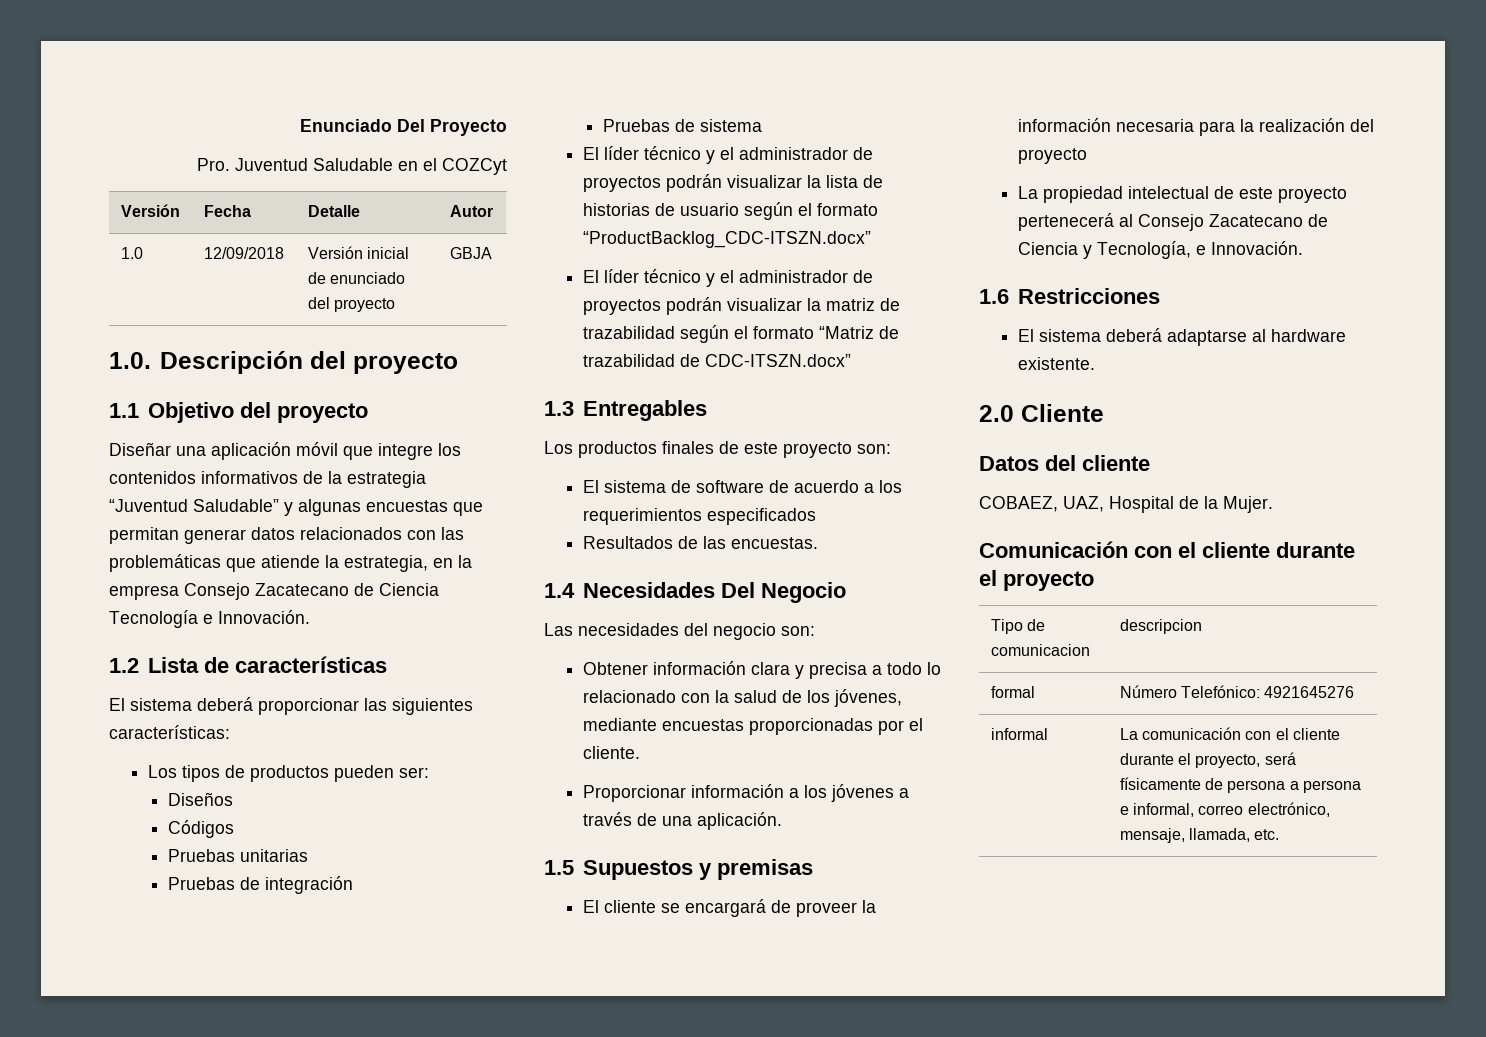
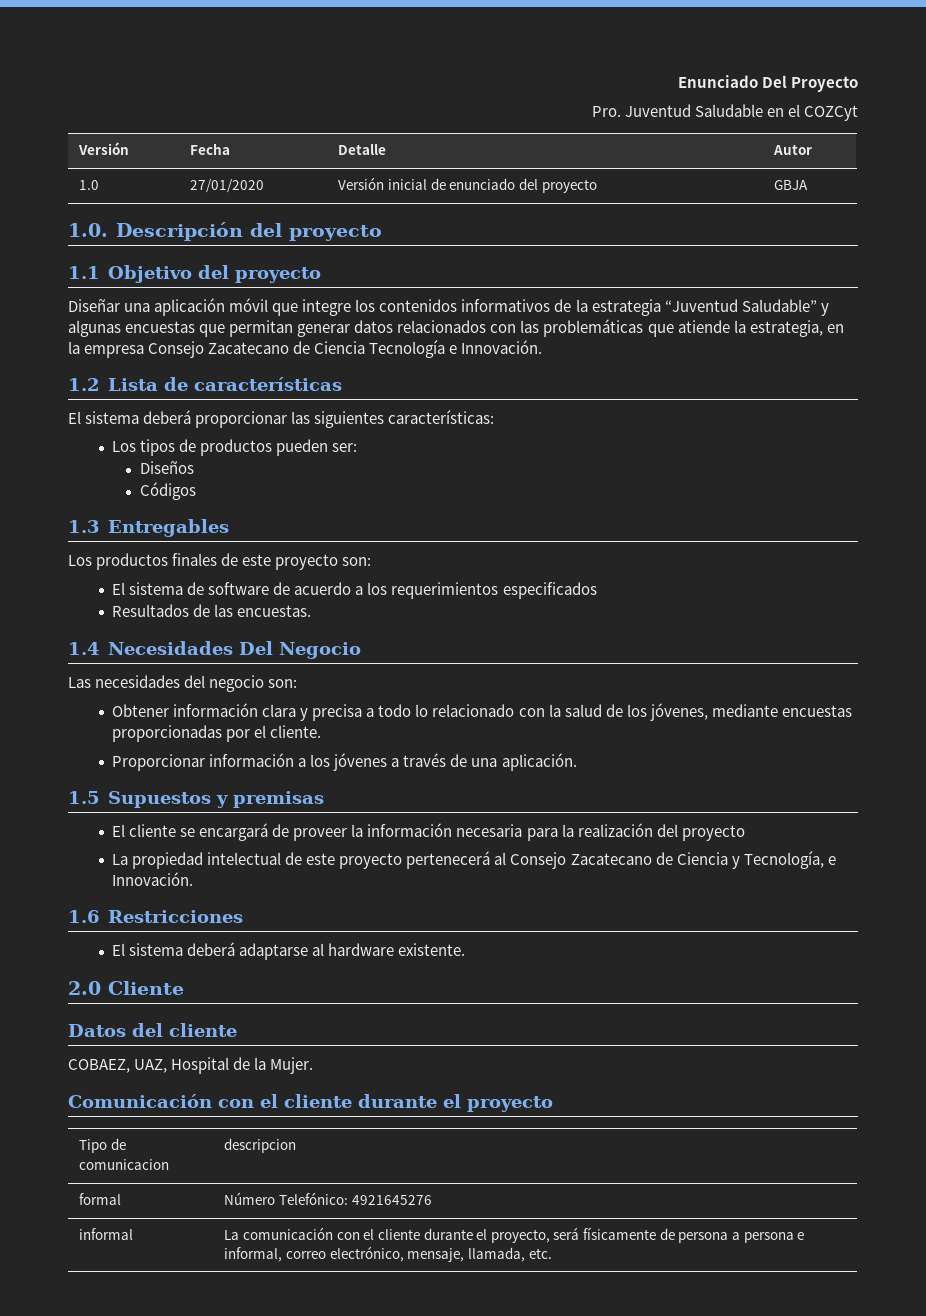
[203,247,284,259] 12/09/2018 -> [190,179,265,193] 27/01/2020
[167,849,308,862] [167,876,353,894] [602,119,762,132] [582,146,873,164] [582,174,883,192] [582,202,878,220] [582,231,871,248] [582,269,873,287] [582,297,900,315] [582,325,899,343] [582,354,851,367] // Pruebas unitarias // Pruebas de integración // Pruebas de sistema // El líder técnico y el administrador de proyectos podrán visualizar la lista de historias de usuario según el formato “ProductBacklog_CDC-ITSZN.docx” // El líder técnico y el administrador de proyectos podrán visualizar la matriz de trazabilidad según el formato “Matriz de trazabilidad de CDC-ITSZN.docx” -> (196, 491) none

